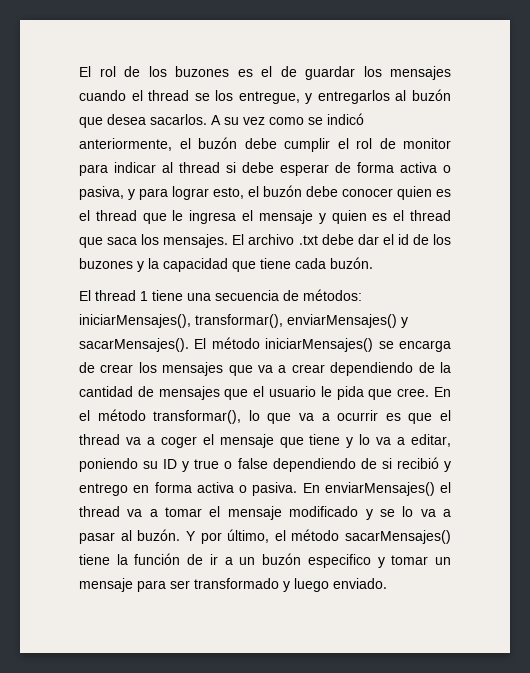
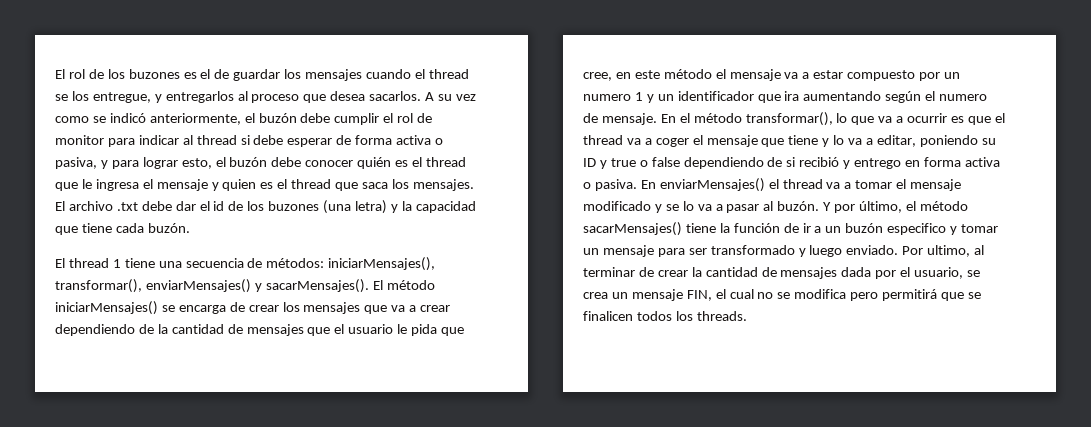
[411,89,451,101] buzón -> [251,94,300,103] proceso
[397,186,432,200] quien -> [357,157,392,169] quién
(133, 263) none -> [323,200,388,214] (una letra)
[397,388,430,397] cree. -> [583,69,961,81] [583,91,988,103] [583,113,657,125] cree, en este método el mensaje va a estar compuesto por un numero 1 y un identificador que ira aumentando según el numero de mensaje.
(387, 583) none -> [902,245,985,257] [583,267,981,279] [583,289,981,301] [583,311,747,321] Por ultimo, al terminar de crear la cantidad de mensajes dada por el usuario, se crea un mensaje FIN, el cual no se modifica pero permitirá que se finalicen todos los threads.

